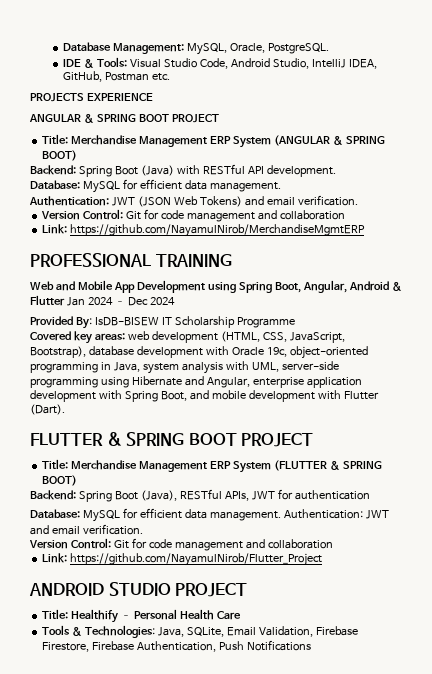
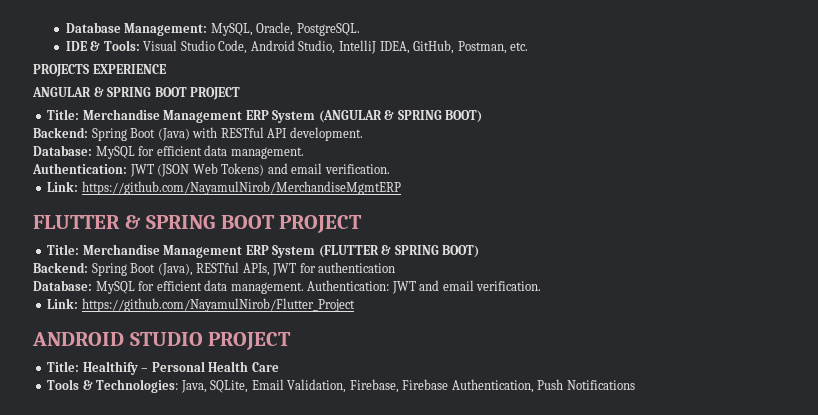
[104,72,149,81] Postman -> [457,41,507,54] Postman,
[41,209,345,222] [42,224,366,237] [30,253,232,267] [30,280,402,293] [30,295,175,306] [30,316,295,329] [30,331,345,344] [30,346,368,359] [30,361,339,374] [30,376,362,388] [30,390,379,402] [30,404,65,415] Version Control: Git for code management and collaboration // Link: https://github.com/NayamulNirob/MerchandiseMgmtERP // PROFESSIONAL TRAINING // Web and Mobile App Development using Spring Boot, Angular, Android & Flutter Jan 2024 – Dec 2024 // Provided By: IsDB-BISEW IT Scholarship Programme // Covered key areas: web development (HTML, CSS, JavaScript, Bootstrap), database development with Oracle 19c, object-oriented programming in Java, system analysis with UML, server-side programming using Hibernate and Angular, enterprise application development with Spring Boot, and mobile development with Flutter (Dart). -> [47,181,401,195] Link: https://github.com/NayamulNirob/MerchandiseMgmtERP
[29,538,333,551] // Version Control: Git for code management and collaboration -> (542, 286) none
[315,626,358,636] [42,642,90,652] Firebase Firestore, -> [349,379,399,393] Firebase,

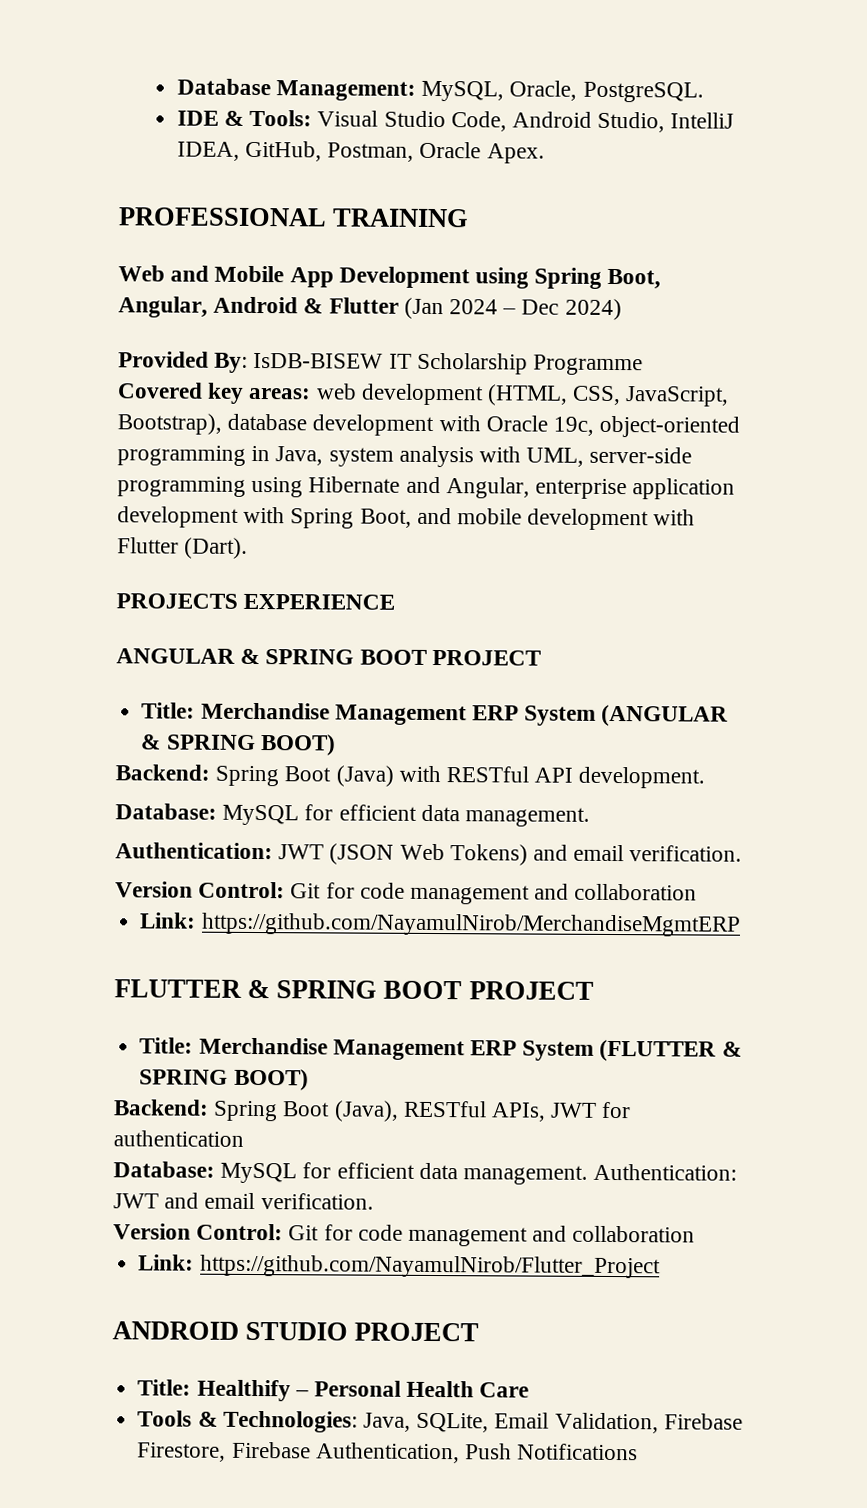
[510,42,529,51] etc. -> [419,141,545,164] [118,207,470,228] [118,265,662,290] [118,296,622,321] [118,351,644,376] [117,382,730,407] [117,413,741,438] [117,445,693,468] [117,476,736,500] [117,506,696,531] [117,537,249,559] Oracle Apex. // PROFESSIONAL TRAINING // Web and Mobile App Development using Spring Boot, Angular, Android & Flutter (Jan 2024 – Dec 2024) // Provided By: IsDB-BISEW IT Scholarship Programme // Covered key areas: web development (HTML, CSS, JavaScript, Bootstrap), database development with Oracle 19c, object-oriented programming in Java, system analysis with UML, server-side programming using Hibernate and Angular, enterprise application development with Spring Boot, and mobile development with Flutter (Dart).
(390, 169) none -> [115,881,698,905] // Version Control: Git for code management and collaboration
(542, 286) none -> [113,1223,696,1247] // Version Control: Git for code management and collaboration
[349,379,399,393] Firebase, -> [663,1413,743,1430] [137,1442,227,1462] Firebase Firestore,

